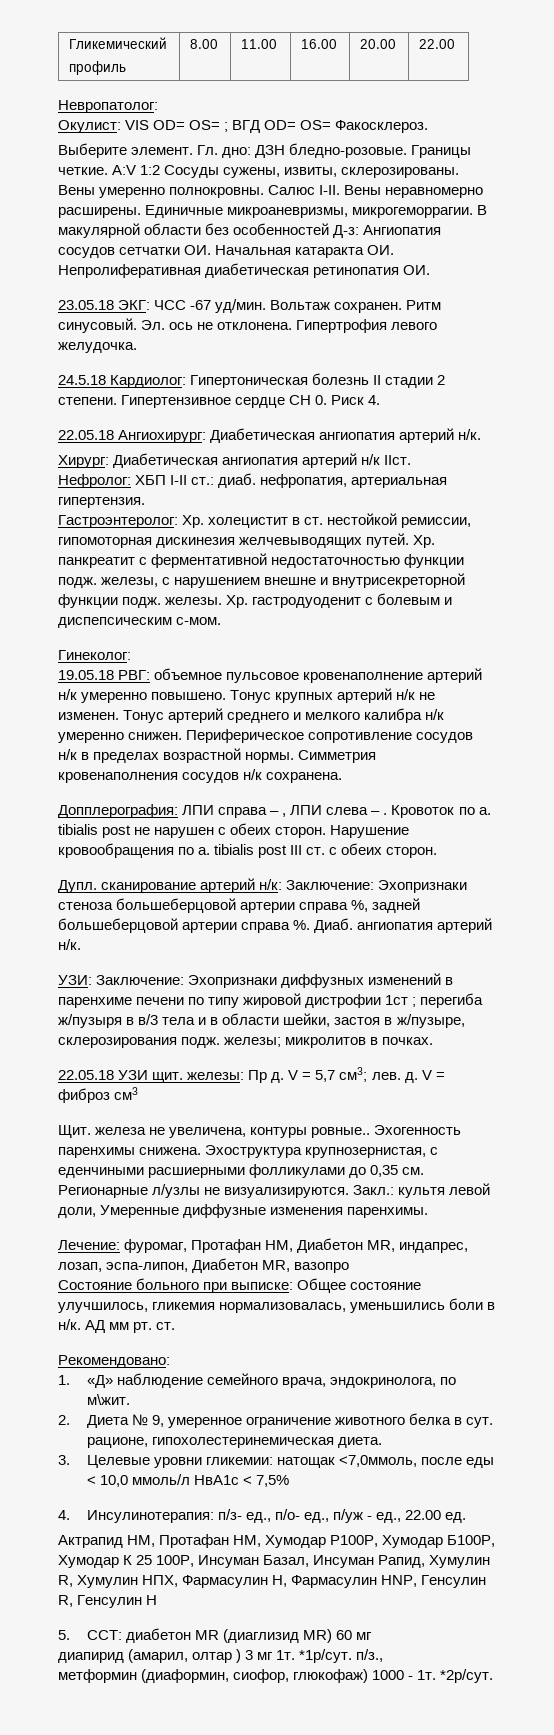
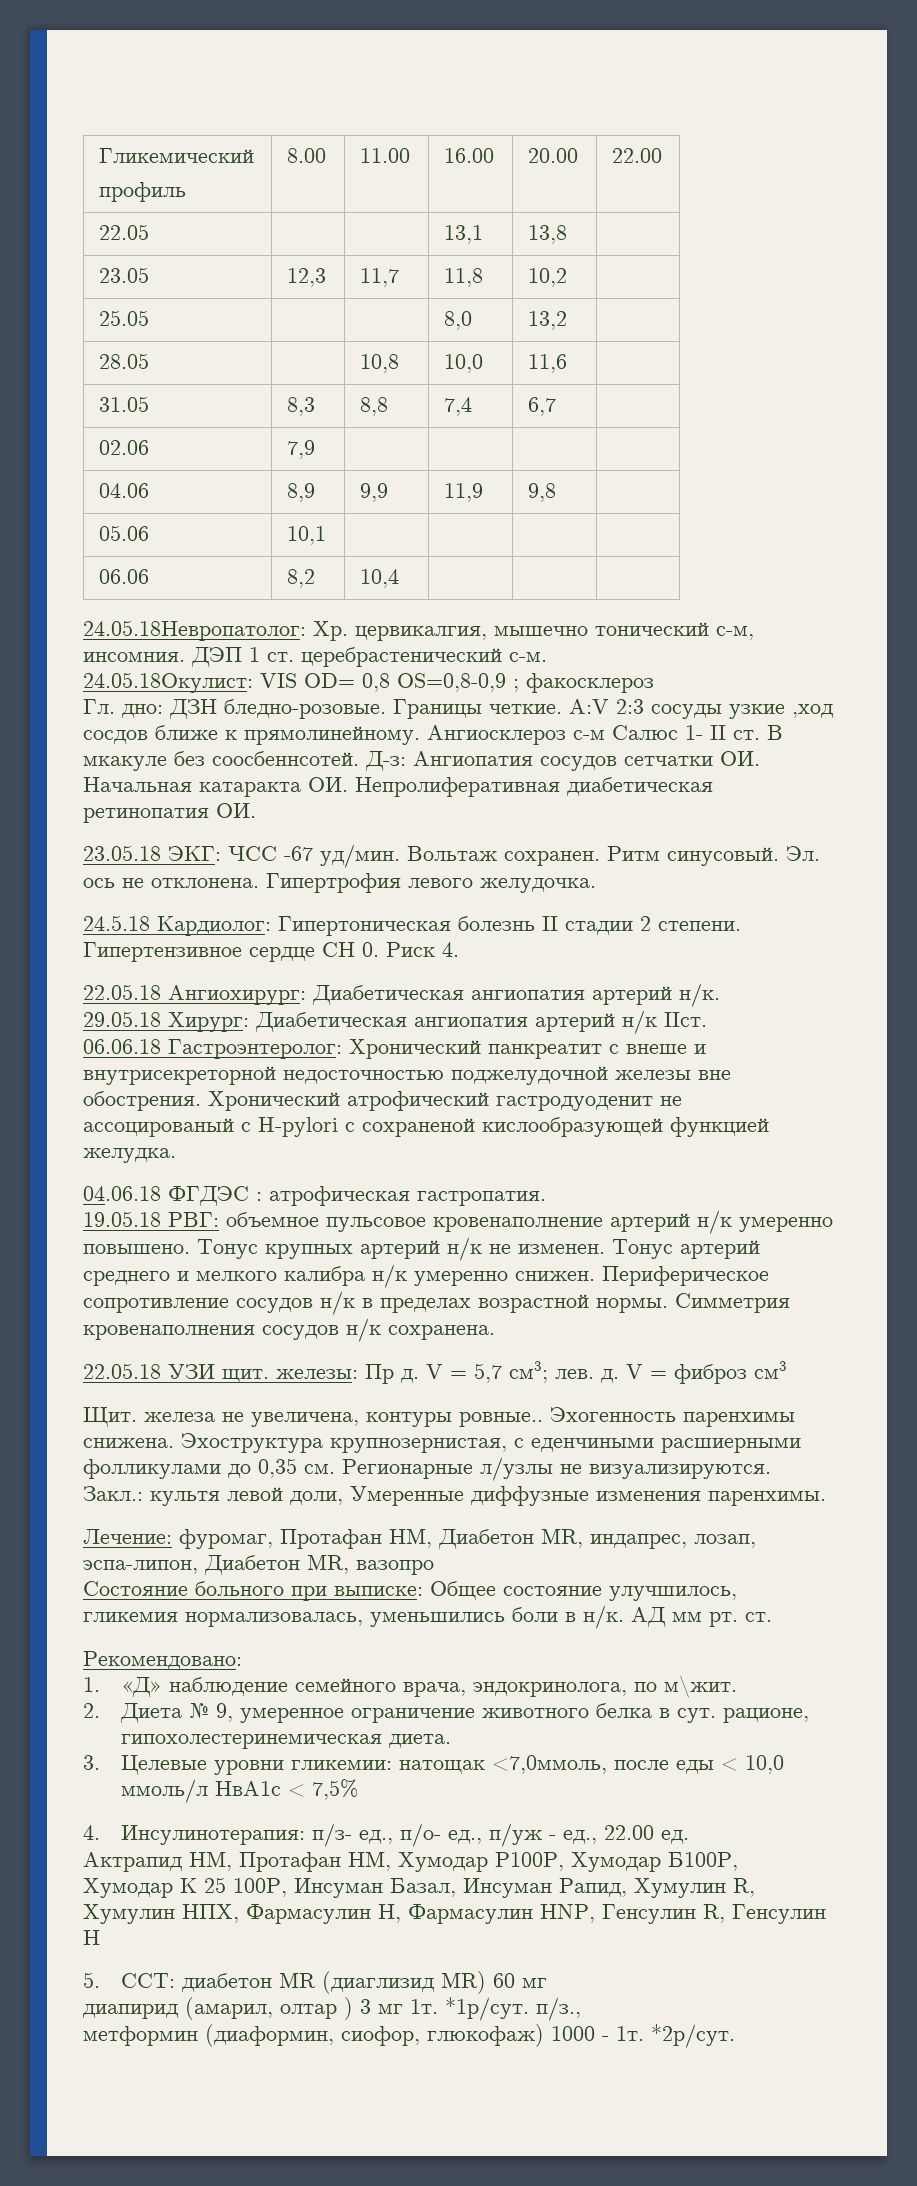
[58,100,158,113] [58,120,429,133] [58,143,194,158] // Невропатолог: // Окулист: VIS OD= OS= ; ВГД OD= OS= Факосклероз. // Выберите элемент. -> [99,224,150,240] [444,225,484,244] [528,225,568,244] [99,267,150,283] [287,268,327,287] [360,268,400,287] [444,268,484,287] [528,268,568,287] [99,310,150,326] [444,311,473,330] [528,311,568,330] [99,353,150,369] [360,354,400,373] [444,354,484,373] [528,354,568,373] [99,396,150,412] [287,397,316,416] [360,397,389,416] [444,397,473,416] [528,397,557,416] [99,440,150,455] [287,440,316,459] [99,483,150,498] [287,483,316,502] [360,483,389,502] [444,483,484,502] [528,483,557,502] [99,525,150,541] [287,526,327,545] [99,569,150,584] [287,569,316,588] [360,569,400,588] [83,620,754,641] [83,647,547,667] [83,672,654,693] // 22.05 | | | 13,1 | 13,8 | // 23.05 | 12,3 | 11,7 | 11,8 | 10,2 | // 25.05 | | | 8,0 | 13,2 | // 28.05 | | 10,8 | 10,0 | 11,6 | // 31.05 | 8,3 | 8,8 | 7,4 | 6,7 | // 02.06 | 7,9 | | | | // 04.06 | 8,9 | 9,9 | 11,9 | 9,8 | // 05.06 | 10,1 | | | | // 06.06 | 8,2 | 10,4 | | | // 24.05.18Невропатолог: Хр. цервикалгия, мышечно тонический с-м, инсомния. ДЭП 1 ст. церебрастенический с-м. // 24.05.18Окулист: VIS OD= 0,8 OS=0,8-0,9 ; факосклероз //
[140,165,460,178] [58,185,484,198] [58,205,488,218] [58,223,330,238] 1:2 Сосуды сужены, извиты, склерозированы. Вены умеренно полнокровны. Салюс I-II. Вены неравномерно расширены. Единичные микроаневризмы, микрогеморрагии. В макулярной области без особенностей -> [616,699,834,719] [83,725,783,745] [83,751,359,771] 2:3 сосуды узкие ,ход сосдов ближе к прямолинейному. Ангиосклероз с-м Салюс 1- II ст. В мкакуле без соосбеннсотей.
(482, 434) none -> [83,1011,161,1027] 29.05.18
[58,473,448,488] [58,497,145,508] [58,513,472,528] [58,533,436,548] [58,553,465,568] [58,573,466,588] [58,593,453,608] [58,617,222,628] [58,650,131,660] Нефролог: ХБП I-II ст.: диаб. нефропатия, артериальная гипертензия. // Гастроэнтеролог: Хр. холецистит в ст. нестойкой ремиссии, гипомоторная дискинезия желчевыводящих путей. Хр. панкреатит с ферментативной недостаточностью функции подж. железы, с нарушением внешне и внутрисекреторной функции подж. железы. Хр. гастродуоденит с болевым и диспепсическим с-мом. // Гинеколог: -> [83,1039,706,1059] [83,1066,731,1085] [83,1091,682,1111] [83,1117,769,1137] [83,1148,176,1163] [83,1186,546,1206] 06.06.18 Гастроэнтеролог: Хронический панкреатит с внеше и внутрисекреторной недосточностью поджелудочной железы вне обострения. Хронический атрофический гастродуоденит не ассоцированый с H-pylori с сохраненой кислообразующей функцией желудка. // 04.06.18 ФГДЭС : атрофическая гастропатия.
[58,804,491,818] [58,823,410,838] [58,843,438,858] [58,878,468,893] [58,898,421,913] [58,918,493,933] [58,939,81,950] [58,973,454,988] [58,993,484,1008] [58,1013,465,1028] [58,1037,434,1048] // Допплерография: ЛПИ справа – , ЛПИ слева – . Кровоток по а. tibialis роst не нарушен с обеих сторон. Нарушение кровообращения по а. tibialis роst III ст. с обеих сторон. // Дупл. сканирование артерий н/к: Заключение: Эхопризнаки стеноза большеберцовой артерии справа %, задней большеберцовой артерии справа %. Диаб. ангиопатия артерий н/к. // УЗИ: Заключение: Эхопризнаки диффузных изменений в паренхиме печени по типу жировой дистрофии 1ст ; перегиба ж/пузыря в в/3 тела и в области шейки, застоя в ж/пузыре, склерозирования подж. железы; микролитов в почках. -> (495, 1332) none

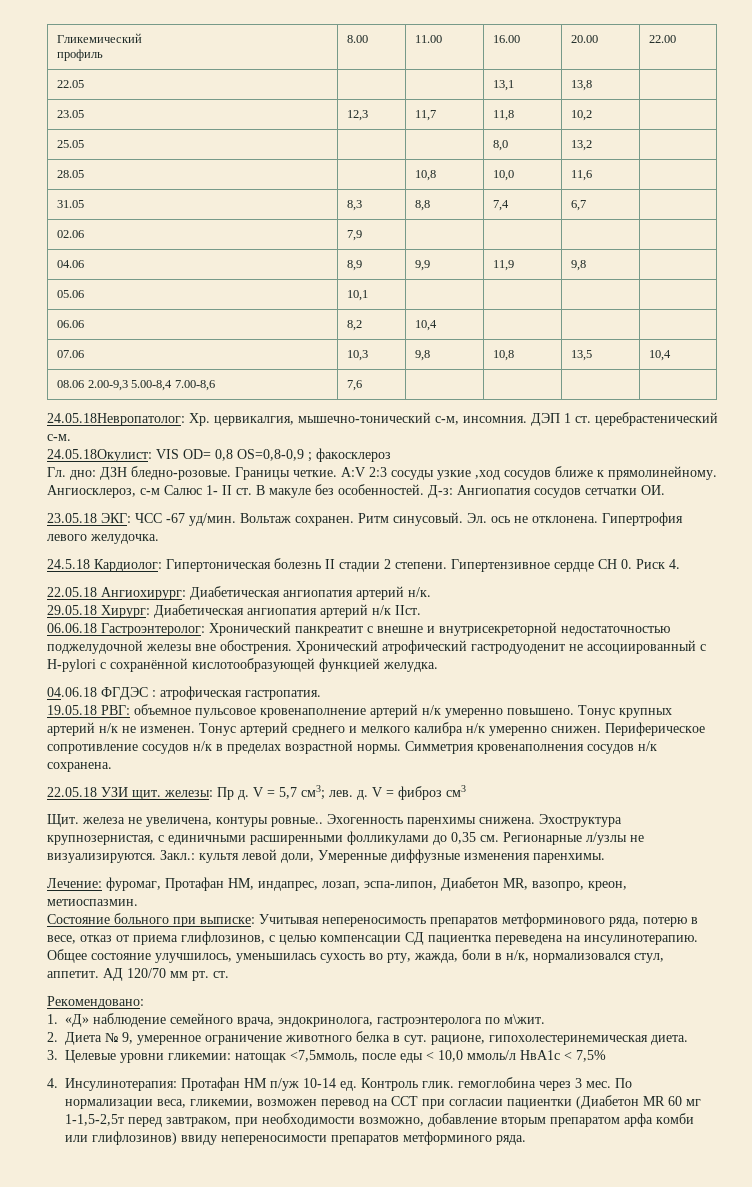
(400, 578) none -> [57,350,85,358] [347,350,369,361] [415,350,431,361] [493,350,515,361] [571,350,593,361] [649,350,672,361] [57,380,215,391] [347,380,363,391] // 07.06 | 10,3 | 9,8 | 10,8 | 13,5 | 10,4 // 08.06 2.00-9,3 5.00-8,4 7.00-8,6 | 7,6 | | | |
[494,622,709,636] мышечно тонический -> [298,412,431,423] мышечно-тонический
[83,730,148,744] сосдов -> [504,470,551,480] сосудов
[427,725,566,745] Ангиосклероз -> [47,485,136,498] Ангиосклероз,
[83,751,359,771] мкакуле без соосбеннсотей. -> [269,484,424,498] макуле без особенностей.
[83,777,713,797] [83,803,256,823] Начальная катаракта ОИ. Непролиферативная диабетическая ретинопатия ОИ. -> (665, 490) none
[626,1044,687,1054] внеше -> [377,626,423,633] внешне
[283,1070,444,1084] недосточностью -> [561,626,670,636] недостаточностью
[83,1118,234,1137] ассоцированый -> [587,640,696,654] ассоциированный
[362,1117,663,1137] сохраненой кислообразующей -> [110,658,315,672] сохранённой кислотообразующей
[531,1438,801,1453] еденчиными расшиерными -> [168,835,343,845] единичными расширенными
[438,1528,583,1549] Диабетон MR, -> (254, 884) none
[356,1560,434,1575] вазопро -> [532,881,627,891] [47,899,138,906] вазопро, креон, метиоспазмин.
[430,1581,737,1601] [83,1605,666,1629] Общее состояние улучшилось, гликемия нормализовалась, уменьшились боли в н/к. АД -> [259,913,698,927] [47,931,698,945] [47,949,664,963] [47,968,166,981] Учитывая непереносимость препаратов метформинового ряда, потерю в весе, отказ от приема глифлозинов, с целью компенсации СД пациентка переведена на инсулинотерапию. Общее состояние улучшилось, уменьшилась сухость во рту, жажда, боли в н/к, нормализовался стул, аппетит. АД 120/70
(627, 1689) none -> [377,1017,482,1027] гастроэнтеролога
[491,1755,607,1774] <7,0ммоль, -> [290,1050,358,1062] <7,5ммоль,
[311,1823,689,1847] [83,1851,738,1872] [83,1877,755,1898] [83,1904,826,1924] [83,1930,100,1945] [83,1971,547,1994] [83,1997,581,2021] [83,2024,735,2048] п/з- ед., п/о- ед., п/уж - ед., 22.00 ед. // Актрапид НМ, Протафан НМ, Хумодар Р100Р, Хумодар Б100Р, Хумодар К 25 100Р, Инсуман Базал, Инсуман Рапид, Хумулин R, Хумулин НПХ, Фармасулин Н, Фармасулин НNР, Генсулин R, Генсулин Н // 5. ССТ: диабетон МR (диаглизид МR) 60 мг // диапирид (амарил, олтар ) 3 мг 1т. *1р/сут. п/з., // метформин (диаформин, сиофор, глюкофаж) 1000 - 1т. *2р/сут. -> [181,1077,632,1091] [65,1095,701,1109] [65,1113,694,1127] [65,1131,526,1145] Протафан НМ п/уж 10-14 ед. Контроль глик. гемоглобина через 3 мес. По нормализации веса, гликемии, возможен перевод на ССТ при согласии пациентки (Диабетон MR 60 мг 1-1,5-2,5т перед завтраком, при необходимости возможно, добавление вторым препаратом арфа комби или глифлозинов) ввиду непереносимости препаратов метформиного ряда.

